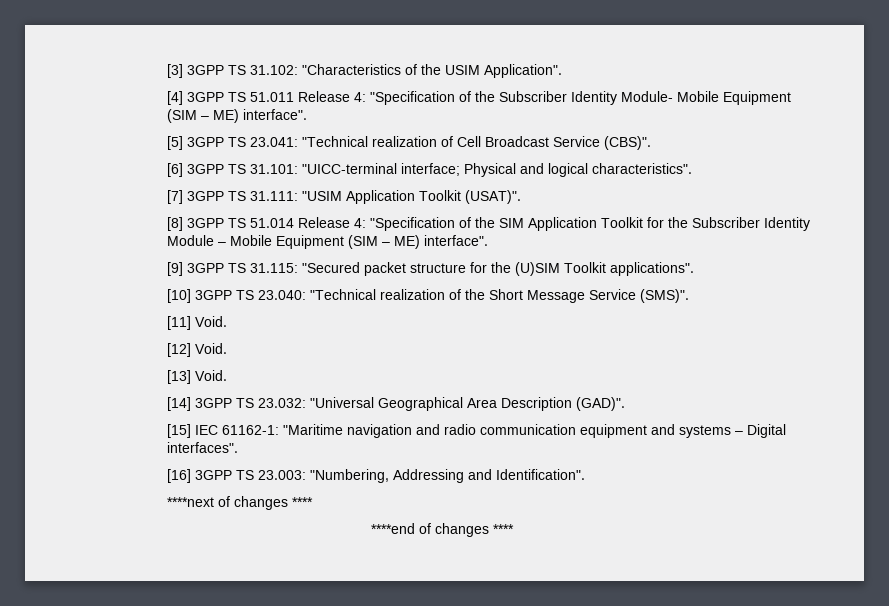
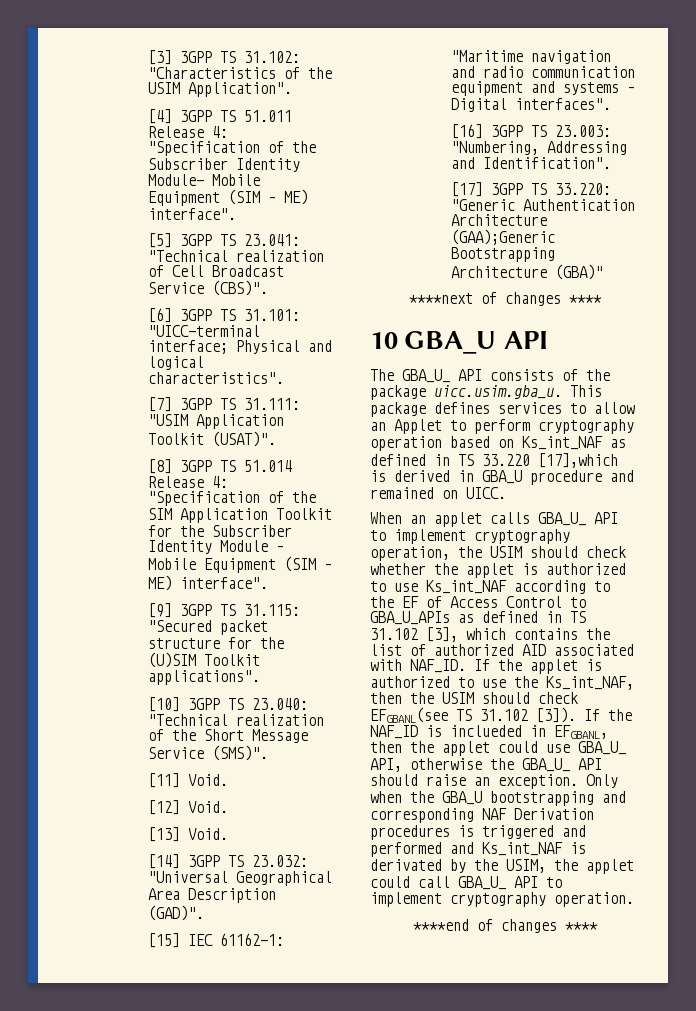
[167,496,314,510] ****next of changes **** -> [450,182,611,197] [450,199,635,211] [450,214,547,226] [450,229,555,245] [450,247,555,262] [450,264,603,280] [408,292,602,306] [370,331,548,354] [370,369,610,383] [370,385,602,400] [370,402,635,417] [370,419,634,434] [370,436,626,451] [370,453,618,468] [370,470,634,485] [370,487,506,499] [370,512,618,527] [370,529,570,544] [370,546,626,561] [370,563,626,578] [370,580,610,594] [370,596,586,608] [370,611,586,625] [370,627,610,642] [370,644,634,656] [370,659,602,674] [370,676,634,690] [370,692,578,704] [370,707,632,723] [370,725,608,739] [370,741,626,756] [370,758,602,772] [370,774,618,789] [370,791,626,806] [370,808,594,823] [370,825,586,840] [370,842,586,857] [370,859,634,874] [370,876,562,890] [370,892,634,907] [17] 3GPP TS 33.220: "Generic Authentication Architecture (GAA);Generic Bootstrapping Architecture (GBA)" // ****next of changes **** // 10 GBA_U API // The GBA_U_ API consists of the package uicc.usim.gba_u. This package defines services to allow an Applet to perform cryptography operation based on Ks_int_NAF as defined in TS 33.220 [17],which is derived in GBA_U procedure and remained on UICC. // When an applet calls GBA_U_ API to implement cryptography operation, the USIM should check whether the applet is authorized to use Ks_int_NAF according to the EF of Access Control to GBA_U_APIs as defined in TS 31.102 [3], which contains the list of authorized AID associated with NAF_ID. If the applet is authorized to use the Ks_int_NAF, then the USIM should check EFGBANL(see TS 31.102 [3]). If the NAF_ID is inclueded in EFGBANL, then the applet could use GBA_U_ API, otherwise the GBA_U_ API should raise an exception. Only when the GBA_U bootstrapping and corresponding NAF Derivation procedures is triggered and performed and Ks_int_NAF is derivated by the USIM, the applet could call GBA_U_ API to implement cryptography operation.

